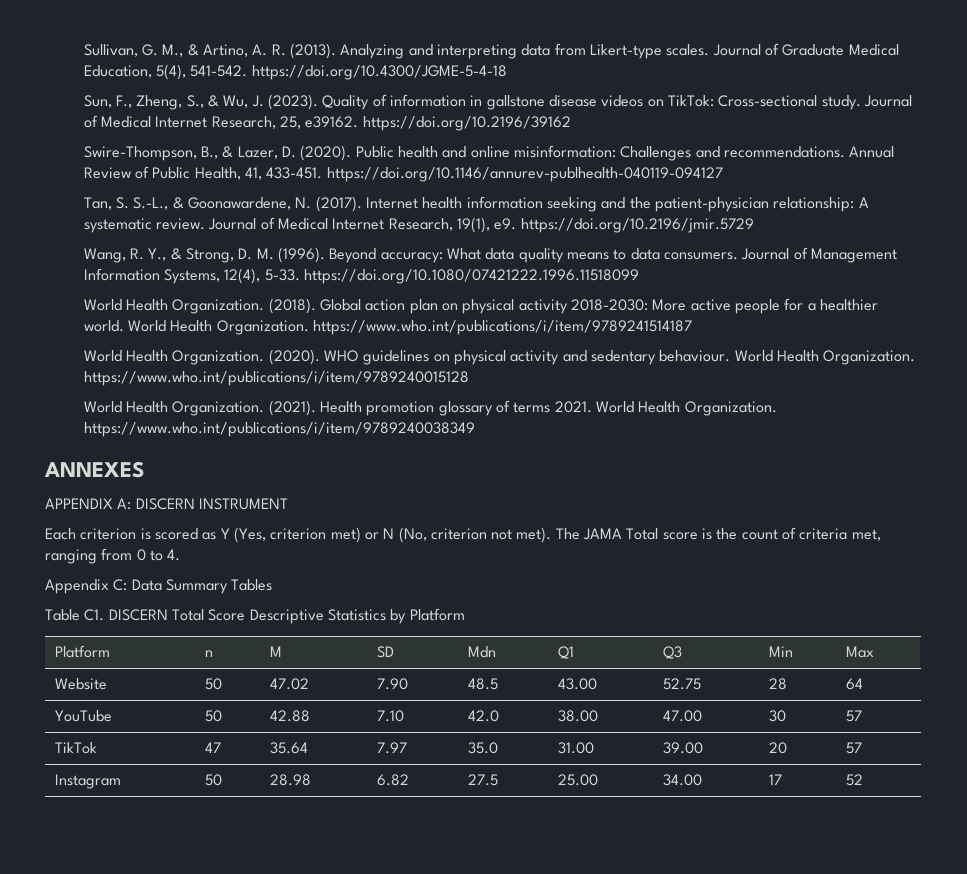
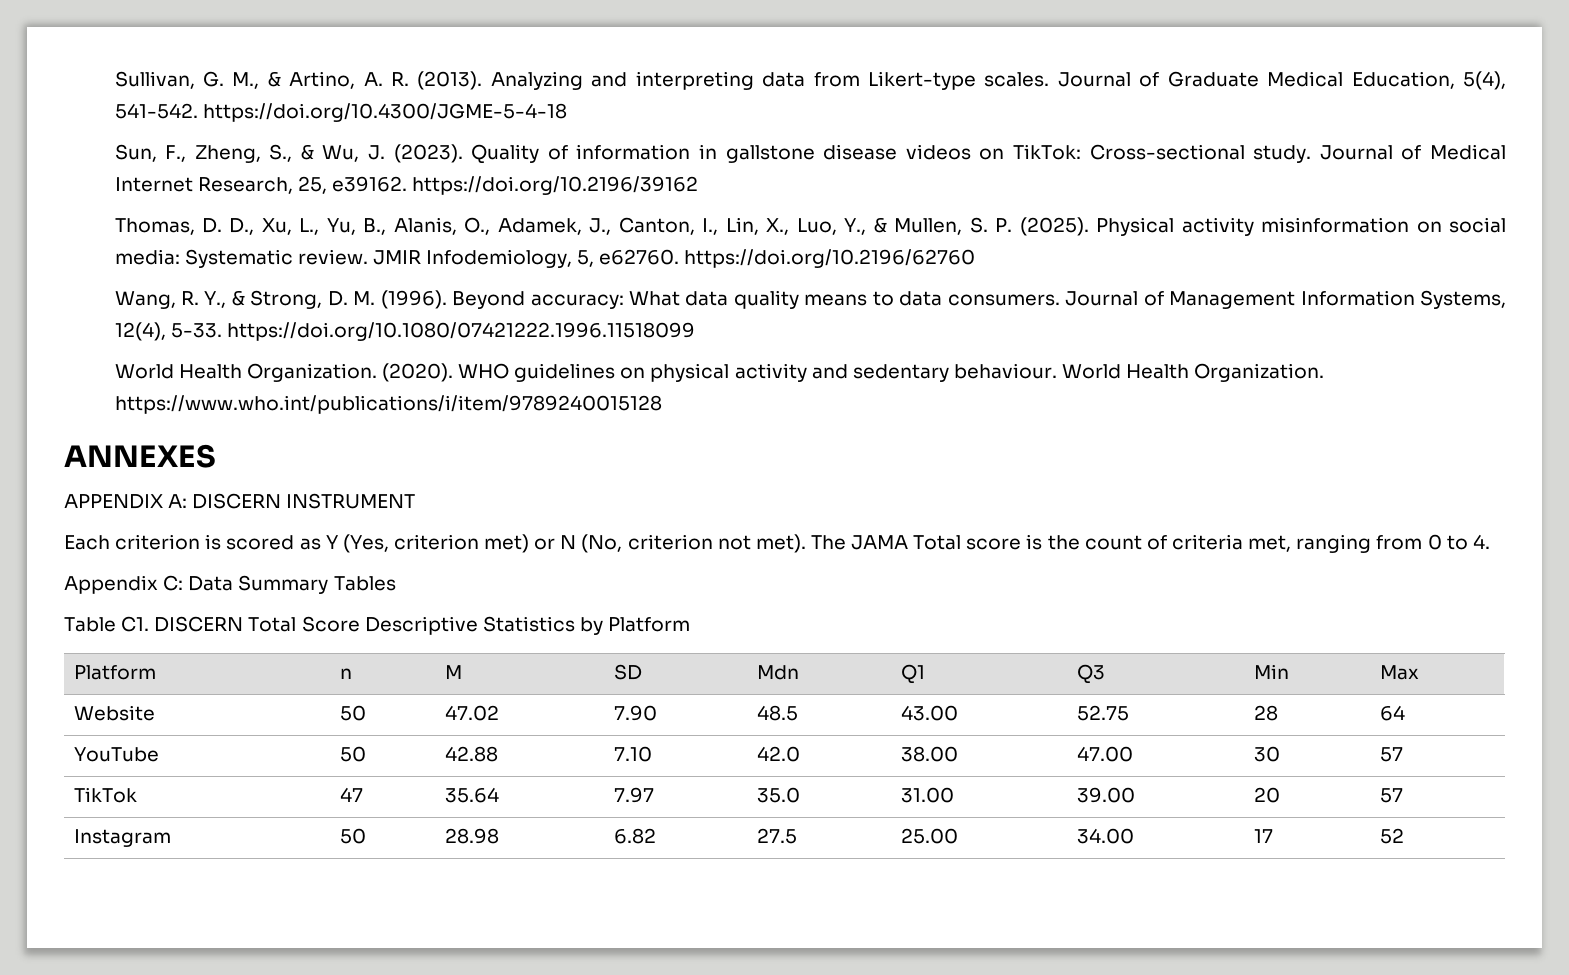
[83,145,895,161] [83,166,723,182] [83,196,869,212] [83,217,754,233] Swire-Thompson, B., & Lazer, D. (2020). Public health and online misinformation: Challenges and recommendations. Annual Review of Public Health, 41, 433-451. https://doi.org/10.1146/annurev-publhealth-040119-094127 // Tan, S. S.-L., & Goonawardene, N. (2017). Internet health information seeking and the patient-physician relationship: A systematic review. Journal of Medical Internet Research, 19(1), e9. https://doi.org/10.2196/jmir.5729 -> [114,217,1507,236] [114,249,976,268] Thomas, D. D., Xu, L., Yu, B., Alanis, O., Adamek, J., Canton, I., Lin, X., Luo, Y., & Mullen, S. P. (2025). Physical activity misinformation on social media: Systematic review. JMIR Infodemiology, 5, e62760. https://doi.org/10.2196/62760
[83,298,878,314] [83,320,693,335] // World Health Organization. (2018). Global action plan on physical activity 2018-2030: More active people for a healthier world. World Health Organization. https://www.who.int/publications/i/item/9789241514187 -> (695, 331) none
[83,400,777,416] [83,422,475,437] // World Health Organization. (2021). Health promotion glossary of terms 2021. World Health Organization. https://www.who.int/publications/i/item/9789240038349 -> (662, 404) none

